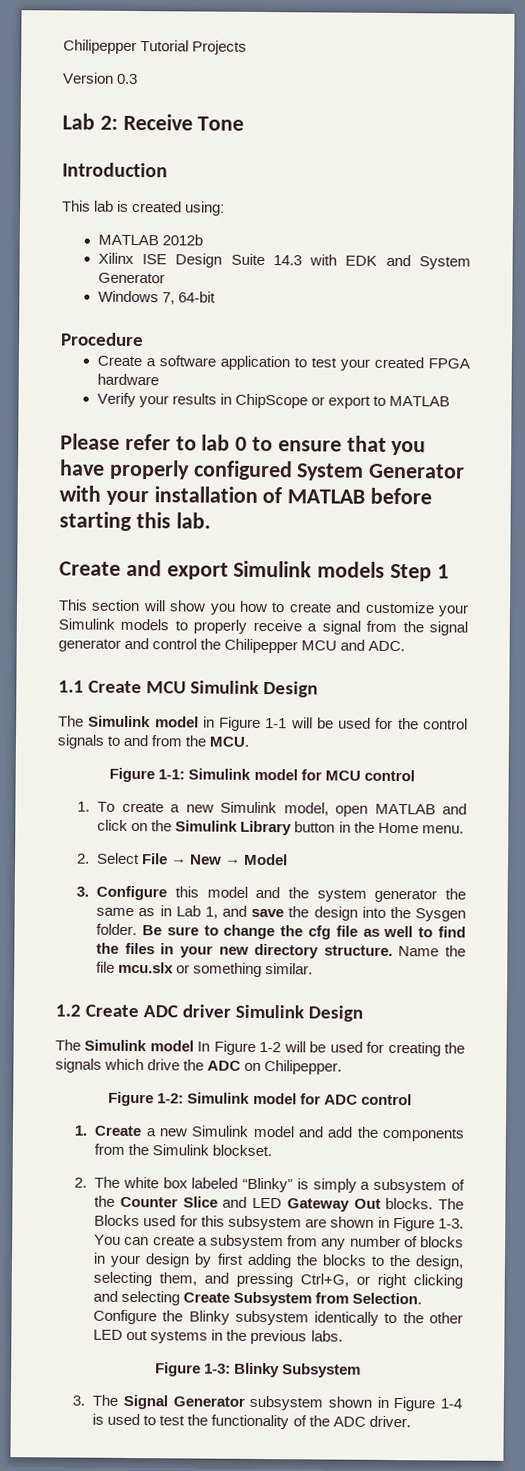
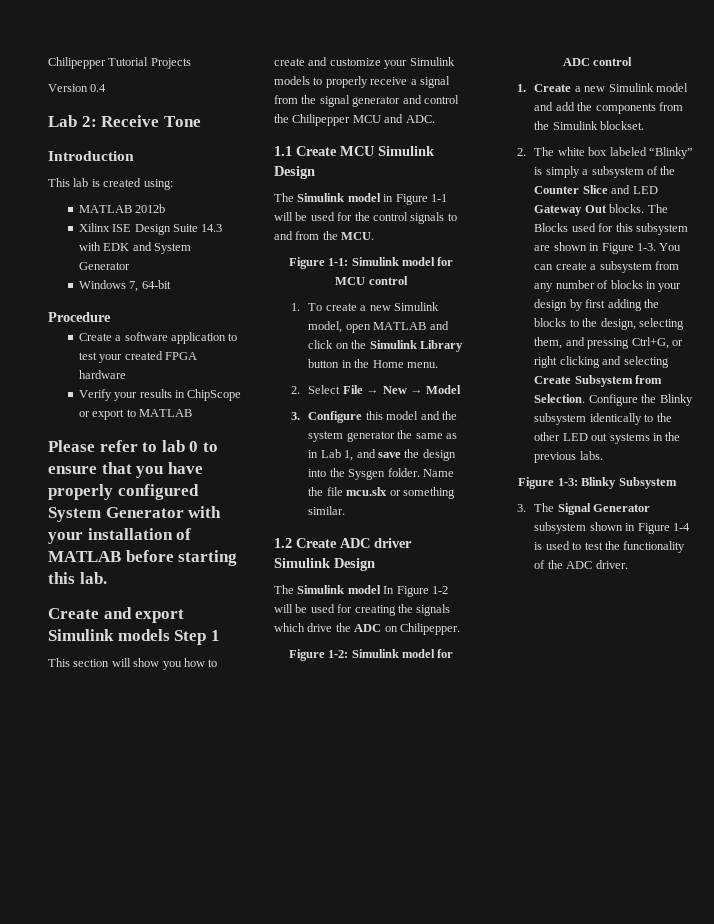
[116,73,139,85] 0.3 -> [90,84,107,92] 0.4
[142,924,466,940] [96,942,393,959] Be sure to change the cfg file as well to find the files in your new directory structure. -> (420, 472) none

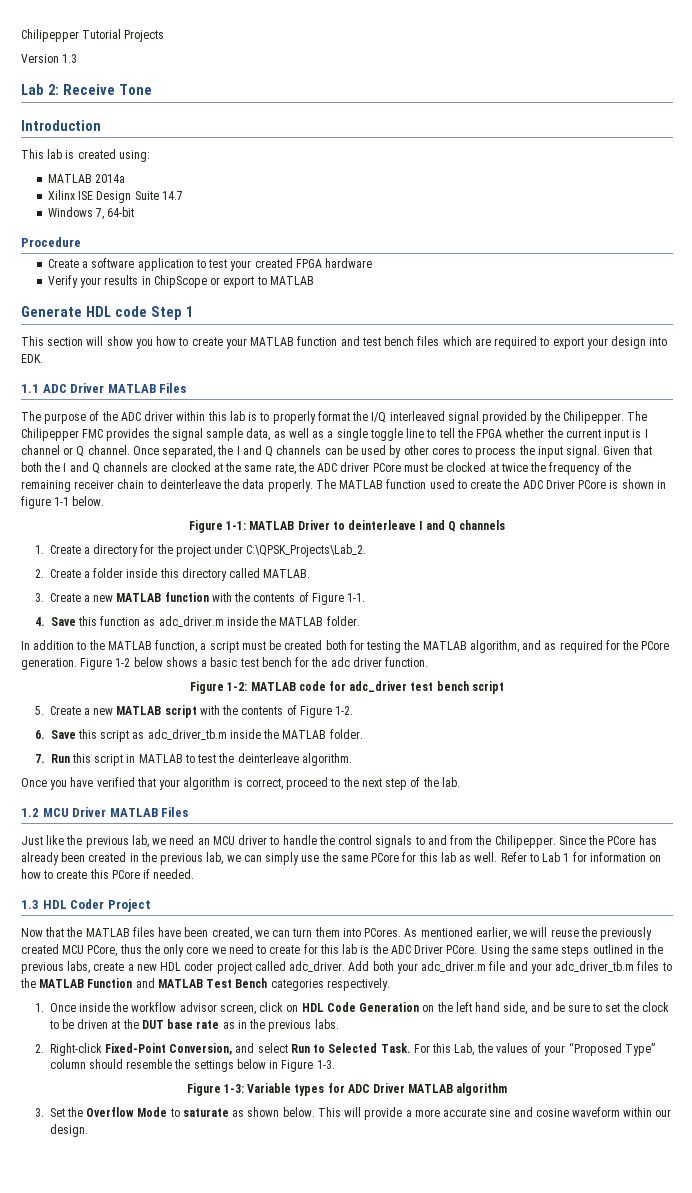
[90,84,107,92] 0.4 -> [62,54,78,63] 1.3
[135,204,166,213] 2012b -> [95,174,126,183] 2014a
[201,224,223,232] [78,242,192,254] [78,262,130,270] 14.3 with EDK and System Generator -> [161,191,183,200] 14.7
[48,440,218,452] [48,462,203,478] [48,484,199,500] [48,506,222,522] [48,528,192,544] [48,550,238,566] [48,572,107,584] [48,607,185,623] [48,629,170,641] Please refer to lab 0 to ensure that you have properly configured System Generator with your installation of MATLAB before starting this lab. // Create and export Simulink models -> [21,306,147,317] Generate HDL code
[308,57,455,69] [274,76,450,88] [274,95,459,107] [274,114,435,126] [274,146,435,156] [274,166,315,179] [274,193,447,205] [274,212,353,221] and customize your Simulink models to properly receive a signal from the signal generator and control the Chilipepper MCU and ADC. // 1.1 Create MCU Simulink Design // The Simulink model in Figure 1-1 will be used for -> [225,336,668,349] [21,354,43,363] [21,383,187,393] [21,411,648,424] [21,428,648,441] [21,445,652,458] [21,462,631,475] [21,479,666,492] [21,496,105,509] [188,520,506,533] [34,544,367,557] [34,568,311,581] [34,592,366,605] [34,616,360,627] [21,640,670,653] [21,657,429,670] [190,681,504,694] [34,705,354,718] [34,729,363,742] [34,753,352,766] [21,777,460,790] [21,807,189,817] [21,835,317,848] your MATLAB function and test bench files which are required to export your design into EDK. // 1.1 ADC Driver MATLAB Files // The purpose of the ADC driver within this lab is to properly format the I/Q interleaved signal provided by the Chilipepper. The Chilipepper FMC provides the signal sample data, as well as a single toggle line to tell the FPGA whether the current input is I channel or Q channel. Once separated, the I and Q channels can be used by other cores to process the input signal. Given that both the I and Q channels are clocked at the same rate, the ADC driver PCore must be clocked at twice the frequency of the remaining receiver chain to deinterleave the data properly. The MATLAB function used to create the ADC Driver PCore is shown in figure 1-1 below. // Figure 1-1: MATLAB Driver to deinterleave I and Q channels // 1. Create a directory for the project under C:\QPSK_Projects\Lab_2. // 2. Create a folder inside this directory called MATLAB. // 3. Create a new MATLAB function with the contents of Figure 1-1. // 4. Save this function as adc_driver.m inside the MATLAB folder. // In addition to the MATLAB function, a script must be created both for testing the MATLAB algorithm, and as required for the PCore generation. Figure 1-2 below shows a basic test bench for the adc driver function. // Figure 1-2: MATLAB code for adc_driver test bench script // 5. Create a new MATLAB script with the contents of Figure 1-2. // 6. Save this script as adc_driver_tb.m inside the MATLAB folder. // 7. Run this script in MATLAB to test the deinterleave algorithm. // Once you have verified that your algorithm is correct, proceed to the next step of the lab. // 1.2 MCU Driver MATLAB Files // Just like the previous lab, we need an MCU driver to handle
[341,232,375,240] [288,257,454,269] [335,276,408,285] [291,302,439,311] [308,321,449,333] [308,340,463,352] [308,359,438,368] [291,385,462,394] [291,411,457,423] [308,430,457,442] [308,449,456,461] [308,468,454,480] [308,487,455,499] [308,506,346,515] [274,538,412,548] [274,558,375,571] [274,585,448,597] [274,604,451,616] [274,623,460,635] [288,649,454,661] [562,57,633,66] [517,83,688,92] [534,102,683,114] [534,121,645,130] [517,147,693,159] [534,166,676,178] [534,185,658,194] [534,204,668,216] [534,223,688,235] [534,242,682,254] [534,261,679,273] [534,280,682,292] [534,299,659,311] [534,318,684,330] [534,337,683,349] [534,356,669,368] [534,375,663,387] [534,394,693,406] [534,413,672,425] [534,432,681,444] [534,451,603,463] [518,477,677,489] [517,503,651,515] [534,522,690,534] [534,541,686,553] [534,560,628,569] MCU. // Figure 1-1: Simulink model for MCU control // 1. To create a new Simulink model, open MATLAB and click on the Simulink Library button in the Home menu. // 2. Select File → New → Model // 3. Configure this model and the system generator the same as in Lab 1, and save the design into the Sysgen folder. Name the file mcu.slx or something similar. // 1.2 Create ADC driver Simulink Design // The Simulink model In Figure 1-2 will be used for creating the signals which drive the ADC on Chilipepper. // Figure 1-2: Simulink model for ADC control // 1. Create a new Simulink model and add the components from the Simulink blockset. // 2. The white box labeled “Blinky” is simply a subsystem of the Counter Slice and LED Gateway Out blocks. The Blocks used for this subsystem are shown in Figure 1-3. You can create a subsystem from any number of blocks in your design by first adding the blocks to the design, selecting them, and pressing Ctrl+G, or right clicking and selecting Create Subsystem from Selection. Configure the Blinky subsystem identically to the other LED out systems in the previous labs. // Figure 1-3: Blinky Subsystem // 3. The Signal Generator subsystem shown in Figure 1-4 is used to test the functionality of the ADC driver. -> [494,835,657,848] [21,852,662,865] [21,869,195,879] [21,899,151,912] [21,927,653,940] [21,944,664,957] [21,961,672,974] [20,978,390,991] [34,1002,669,1015] [48,1019,339,1032] [34,1042,655,1056] [49,1059,335,1072] [186,1083,508,1096] [34,1107,672,1120] [49,1124,88,1137] Chilipepper. Since the PCore has already been created in the previous lab, we can simply use the same PCore for this lab as well. Refer to Lab 1 for information on how to create this PCore if needed. // 1.3 HDL Coder Project // Now that the MATLAB files have been created, we can turn them into PCores. As mentioned earlier, we will reuse the previously created MCU PCore, thus the only core we need to create for this lab is the ADC Driver PCore. Using the same steps outlined in the previous labs, create a new HDL coder project called adc_driver. Add both your adc_driver.m file and your adc_driver_tb.m files to the MATLAB Function and MATLAB Test Bench categories respectively. // 1. Once inside the workflow advisor screen, click on HDL Code Generation on the left hand side, and be sure to set the clock to be driven at the DUT base rate as in the previous labs. // 2. Right-click Fixed-Point Conversion, and select Run to Selected Task. For this Lab, the values of your “Proposed Type” column should resemble the settings below in Figure 1-3. // Figure 1-3: Variable types for ADC Driver MATLAB algorithm // 3. Set the Overflow Mode to saturate as shown below. This will provide a more accurate sine and cosine waveform within our design.

